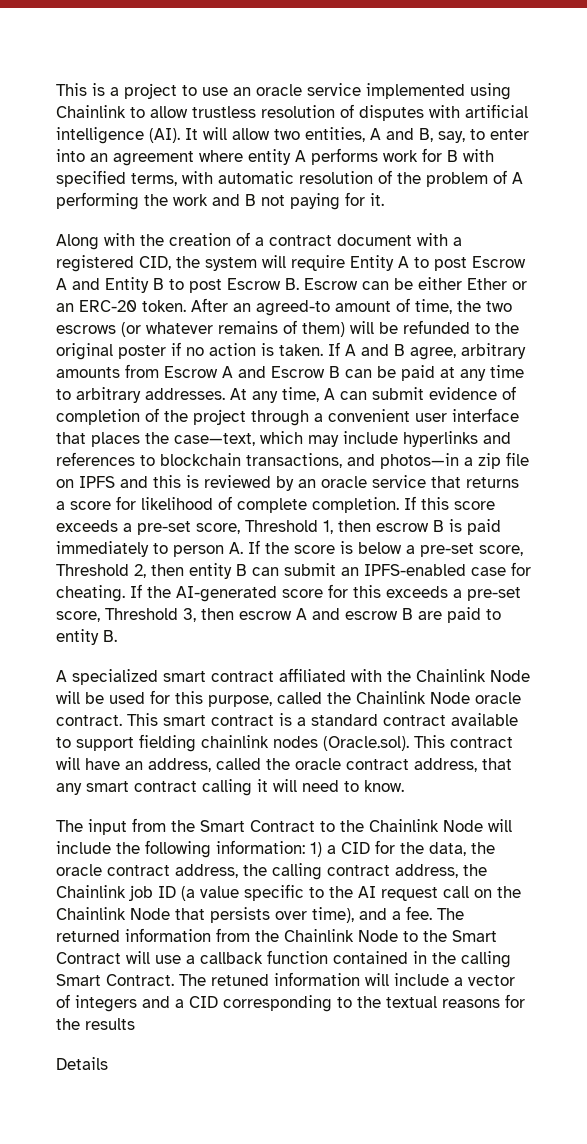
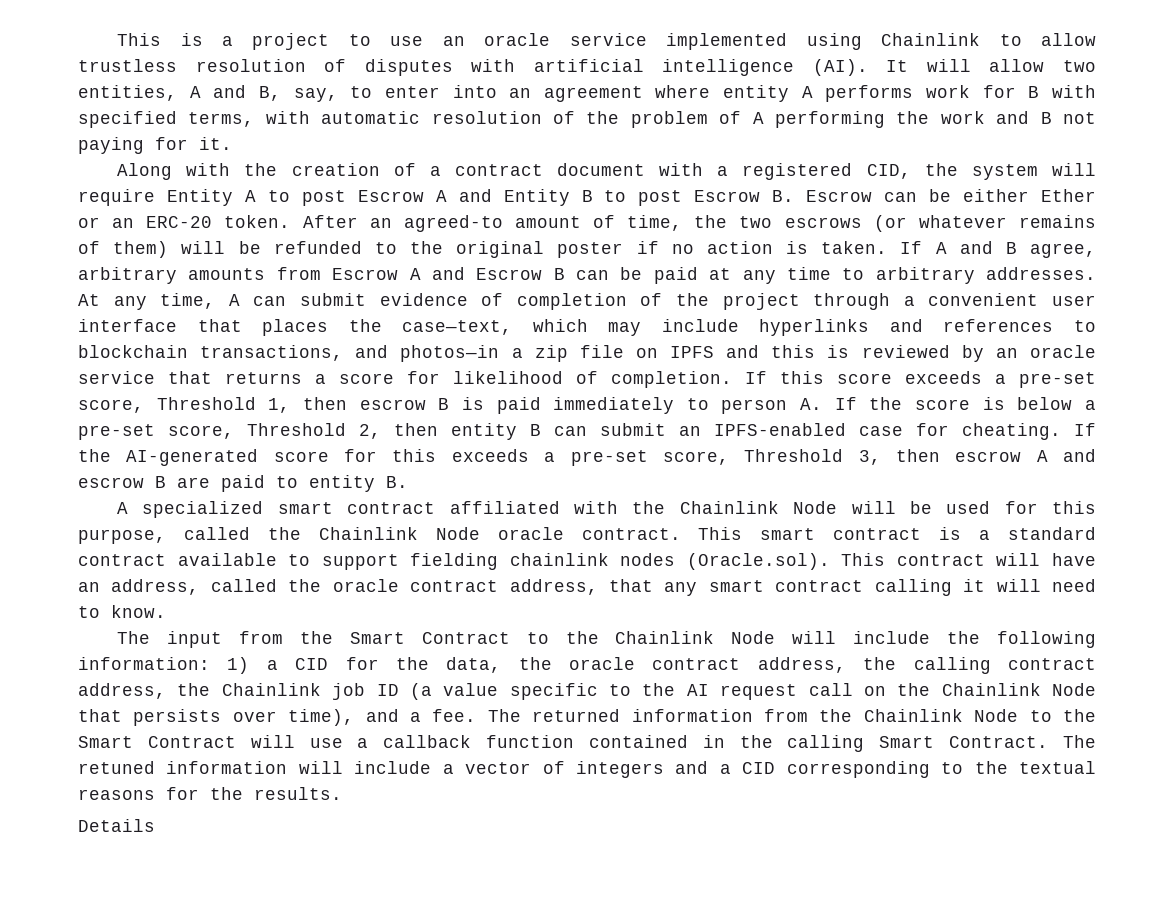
[237,498,307,513] complete -> (598, 377) none
[85,1018,135,1030] results -> [254,787,342,800] results.

